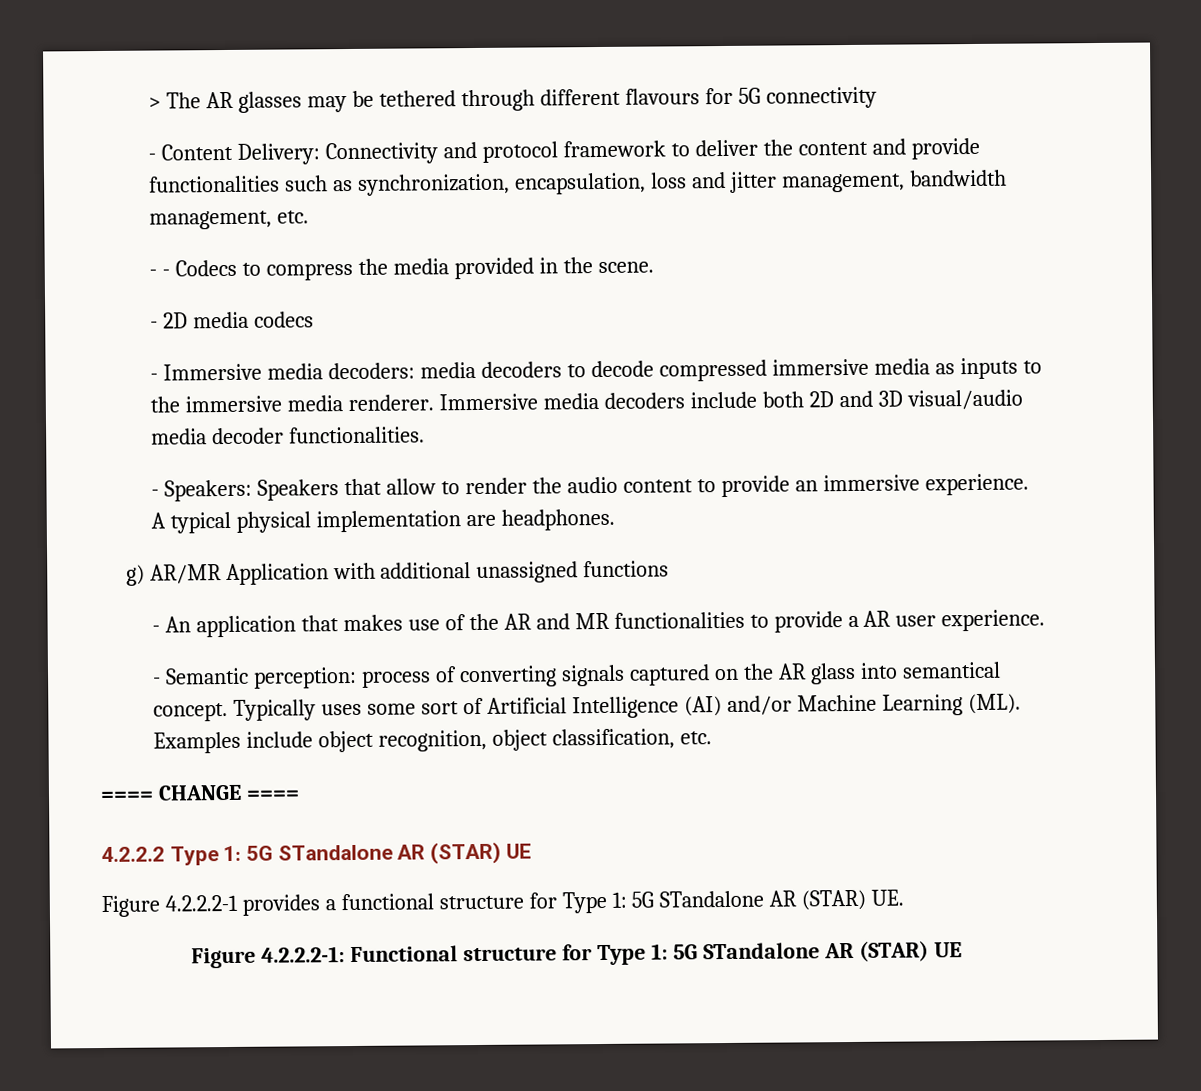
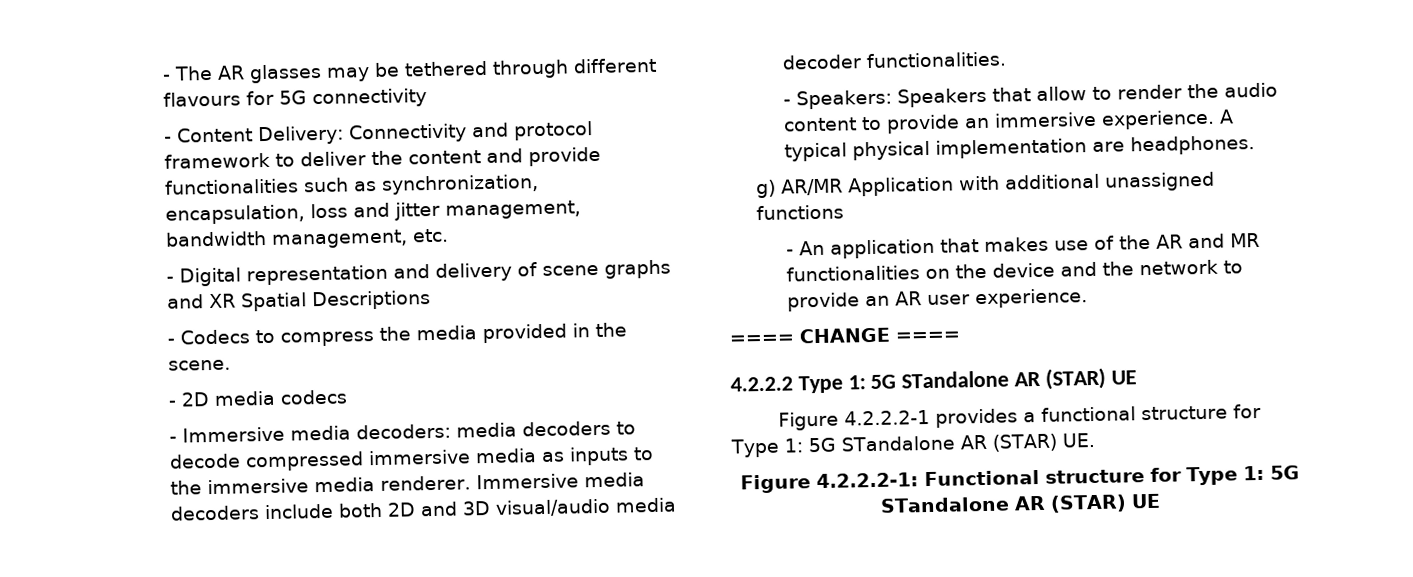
[148,97,162,109] > -> [163,74,172,81] -
(158, 273) none -> [179,259,672,287] [167,290,432,312] Digital representation and delivery of scene graphs and XR Spatial Descriptions //
[749,611,859,633] to provide a -> [925,259,1244,280] [787,292,891,312] on the device and the network to provide an
[153,661,1001,689] [153,693,1021,722] [153,728,713,754] // - Semantic perception: process of converting signals captured on the AR glass into semantical concept. Typically uses some sort of Artificial Intelligence (AI) and/or Machine Learning (ML). Examples include object recognition, object classification, etc. -> (1089, 298) none

